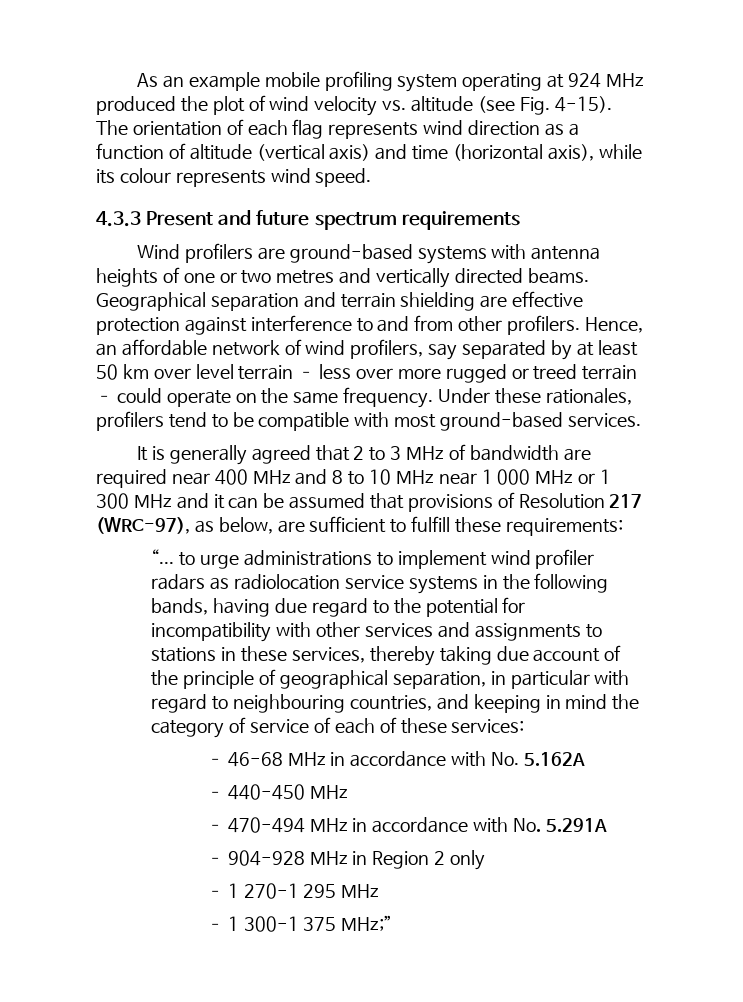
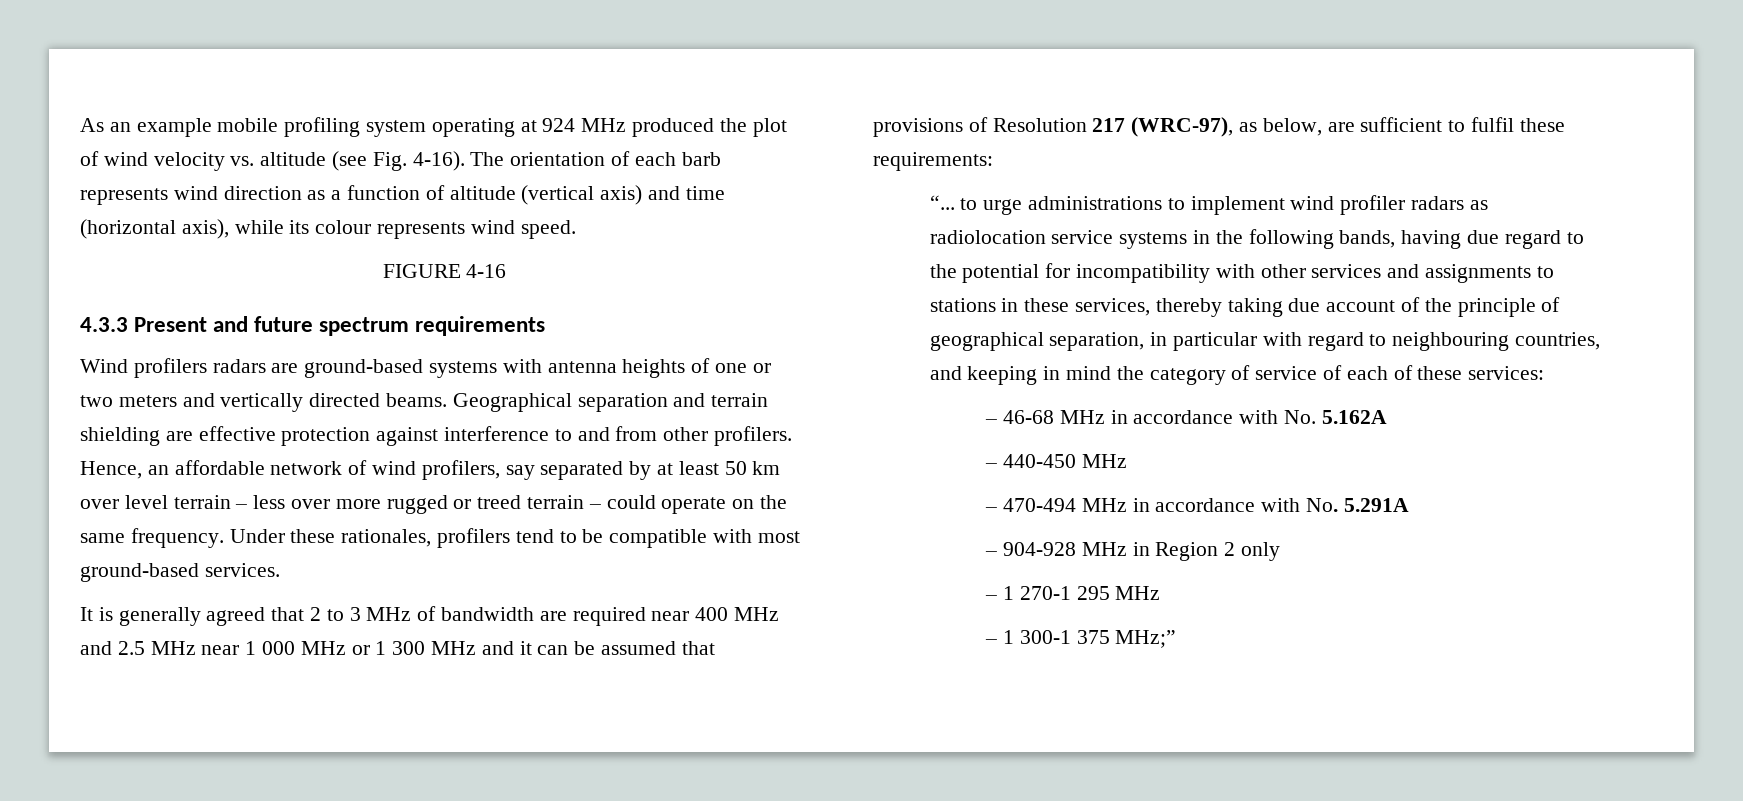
[554,96,612,113] 4-15). -> [412,151,465,171] 4-16).
[292,119,324,139] flag -> [681,152,721,166] barb
(372, 177) none -> [382,264,507,278] // FIGURE 4-16
(253, 253) none -> [212,359,266,373] radars
[276,270,335,284] metres -> [118,395,177,407] meters
[332,469,392,485] 8 to 10 -> [117,641,145,655] 2.5
[411,516,451,532] fulfill -> [1471,117,1515,132] fulfil

